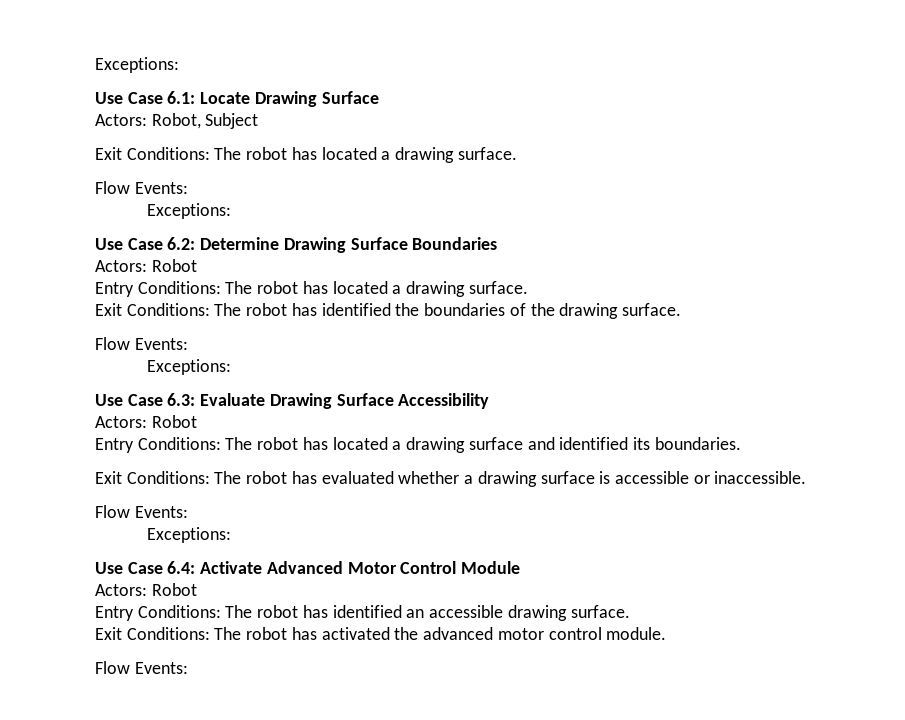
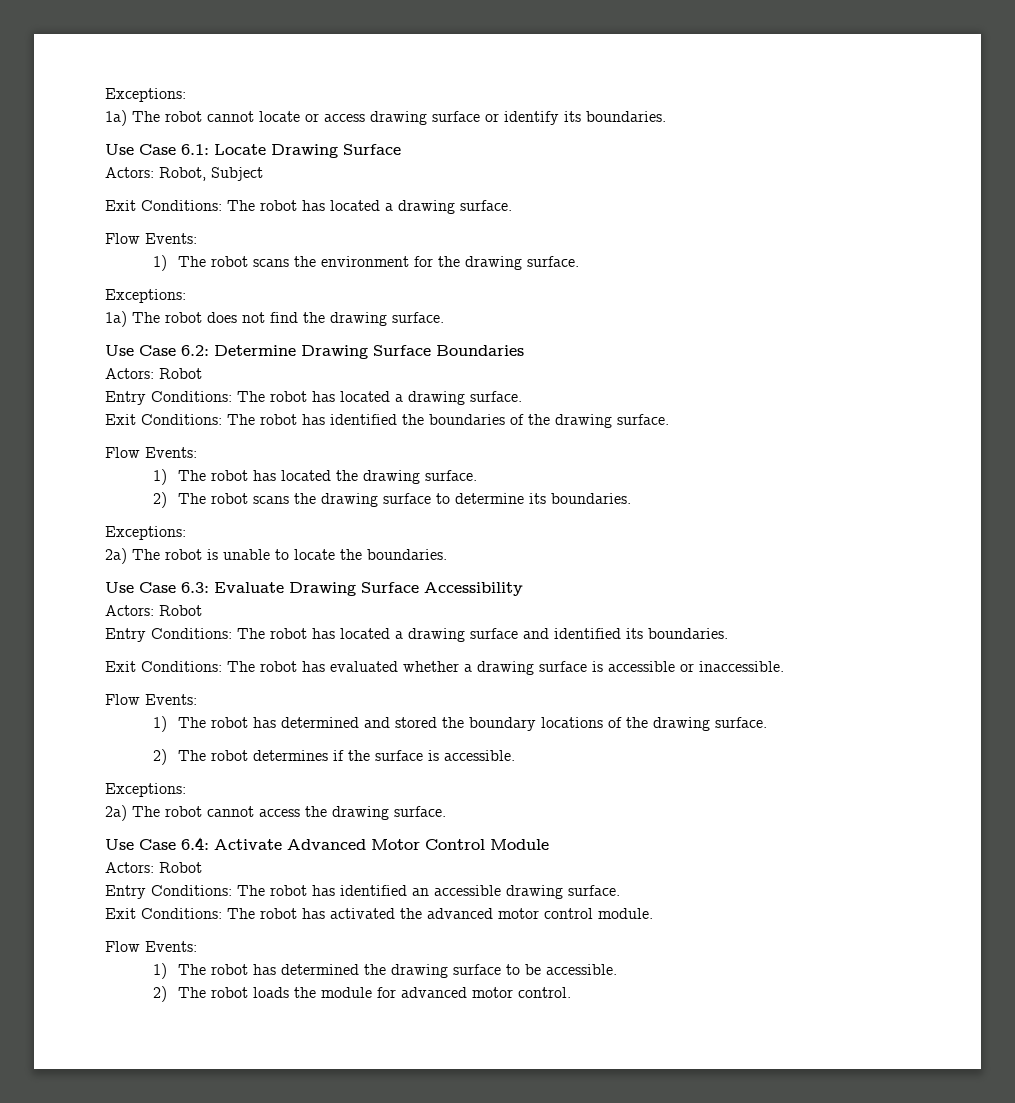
[95,57,179,73] Exceptions: -> [105,88,186,102] [105,110,666,126] Exceptions: // 1a) The robot cannot locate or access drawing surface or identify its boundaries.
[147,203,232,219] Exceptions: -> [153,255,579,271] [105,289,186,303] [105,311,444,327] 1) The robot scans the environment for the drawing surface. // Exceptions: // 1a) The robot does not find the drawing surface.
[147,359,232,375] Exceptions: -> [153,469,477,485] [153,492,631,508] [105,526,186,540] [105,548,447,564] 1) The robot has located the drawing surface. // 2) The robot scans the drawing surface to determine its boundaries. // Exceptions: // 2a) The robot is unable to locate the boundaries.
[147,527,232,543] Exceptions: -> [153,716,767,732] [153,749,515,765] [105,783,186,797] [105,805,446,821] 1) The robot has determined and stored the boundary locations of the drawing surface. // 2) The robot determines if the surface is accessible. // Exceptions: // 2a) The robot cannot access the drawing surface.
(188, 668) none -> [153,963,617,979] [153,986,571,1002] // 1) The robot has determined the drawing surface to be accessible. // 2) The robot loads the module for advanced motor control.

